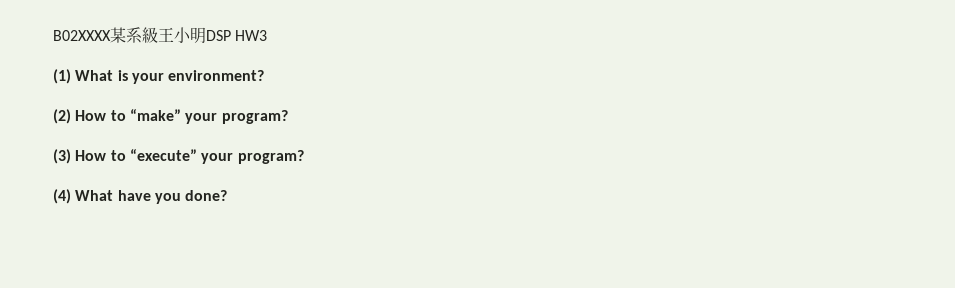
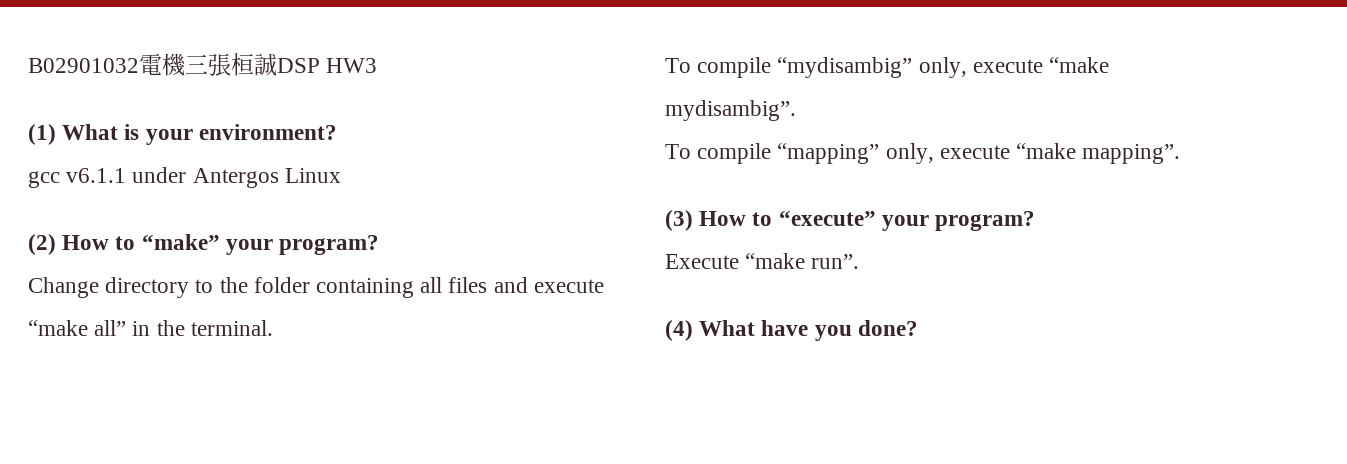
[53,27,206,44] B02XXXX某系級王小明 -> [28,53,277,76] B02901032電機三張桓誠
(265, 75) none -> [28,167,341,188] // gcc v6.1.1 under Antergos Linux
(288, 117) none -> [28,277,604,298] [28,320,273,336] [665,57,1110,78] [665,100,796,121] [665,143,1181,164] // Change directory to the folder containing all files and execute “make all” in the terminal. // To compile “mydisambig” only, execute “make mydisambig”. // To compile “mapping” only, execute “make mapping”.
(304, 157) none -> [665,253,860,269] // Execute “make run”.

